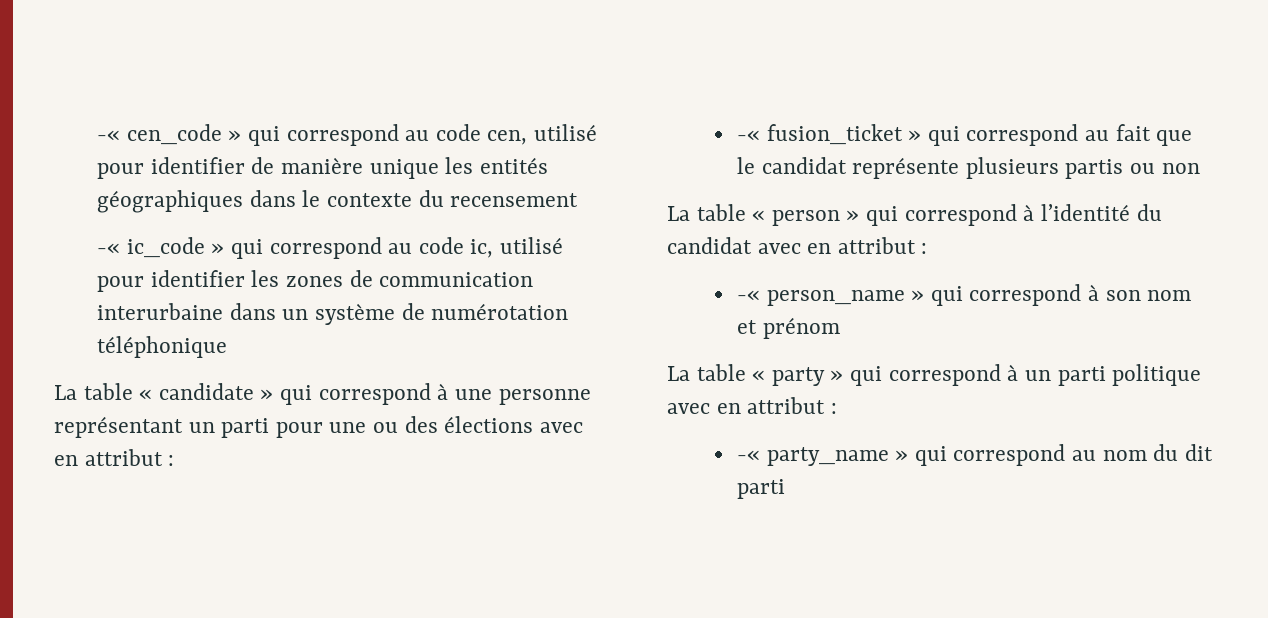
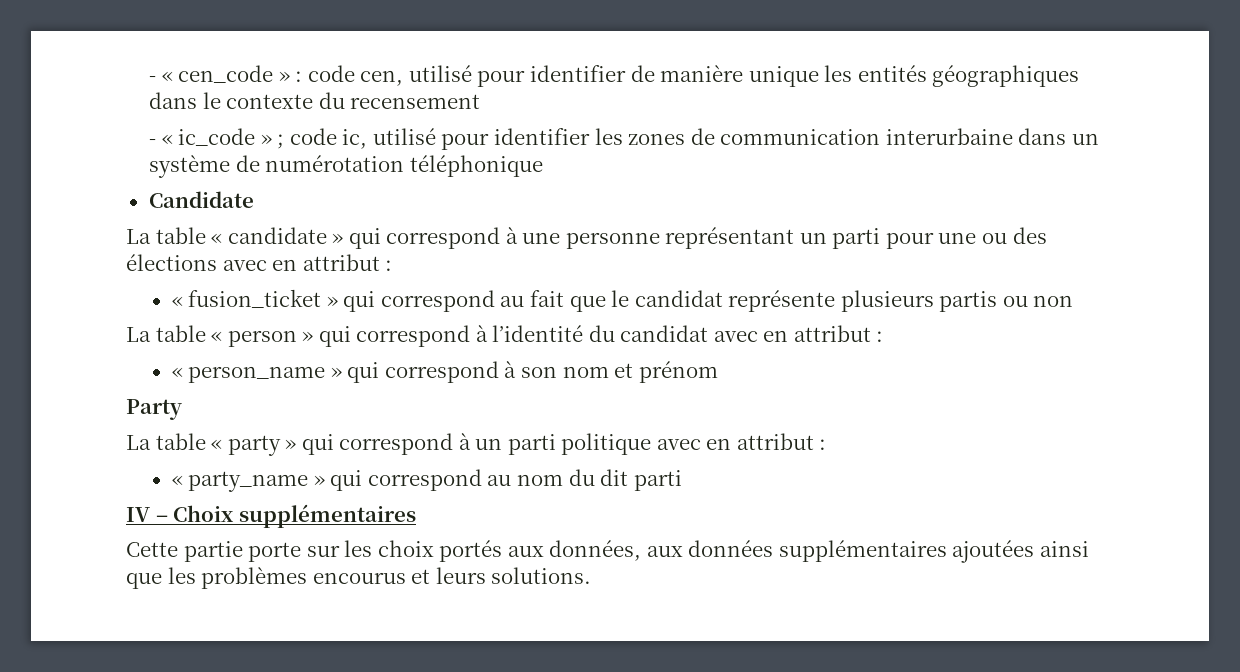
[97,124,430,146] -« cen_code » qui correspond au -> [149,65,303,83] - « cen_code » :
[97,237,413,259] -« ic_code » qui correspond au -> [149,128,285,149] - « ic_code » ;
(228, 347) none -> [148,191,254,208] // Candidate
[737,130,761,141] -« -> [171,296,183,307] «
[737,290,761,301] -« -> [171,367,183,378] «
(840, 328) none -> [126,399,182,420] // Party
[737,450,761,461] -« -> [171,475,183,486] «
(786, 489) none -> [126,504,416,528] [126,540,1089,563] [126,567,592,589] // IV – Choix supplémentaires // Cette partie porte sur les choix portés aux données, aux données supplémentaires ajoutées ainsi que les problèmes encourus et leurs solutions.

